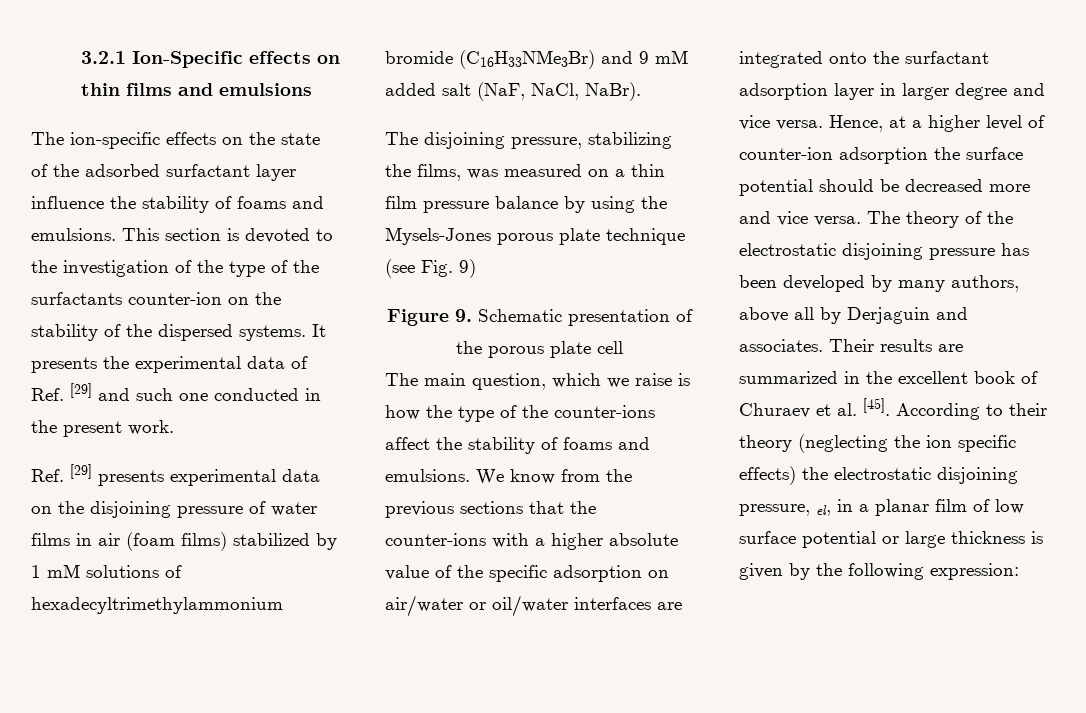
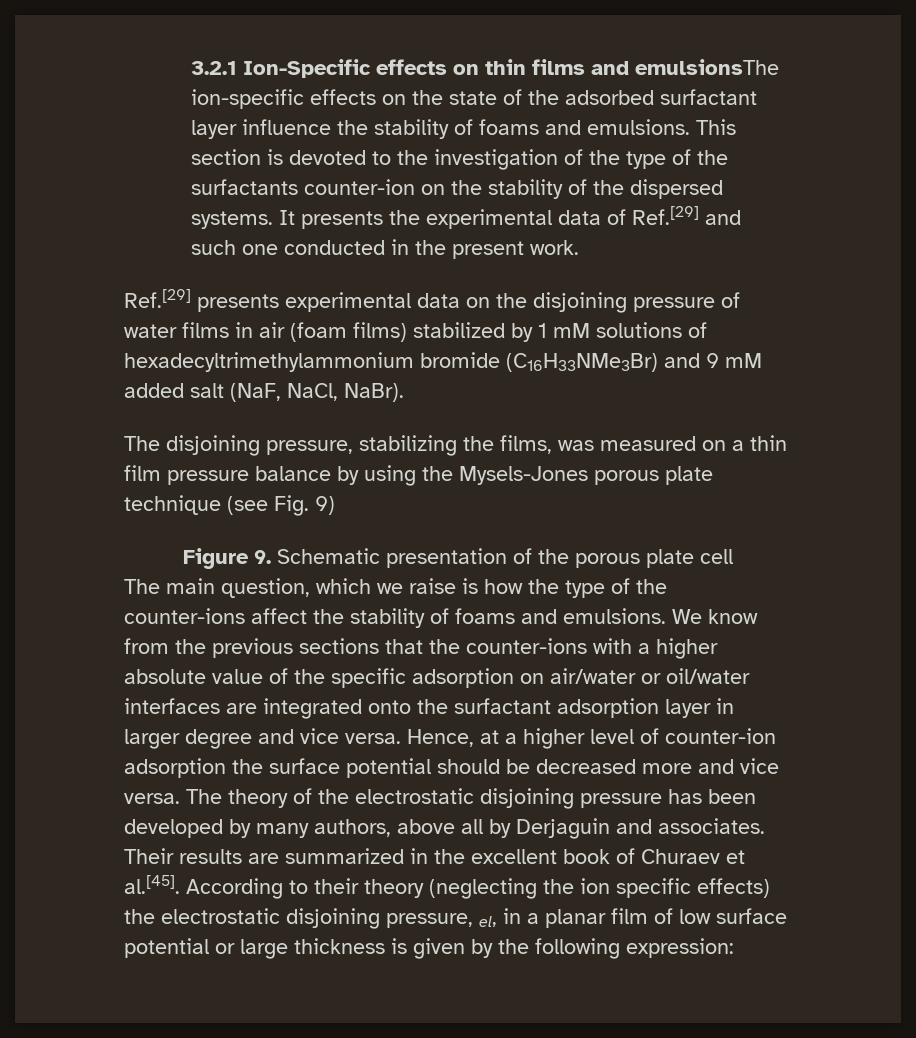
[218,83,312,96] [31,132,64,145] emulsions // The -> [635,59,780,75] emulsionsThe
[31,383,92,401] Ref. [29] -> [632,206,700,225] Ref.[29]
[31,464,92,482] Ref. [29] -> [124,289,191,308] Ref.[29]
[837,398,890,416] al. [45]. -> [124,875,180,894] al.[45].

